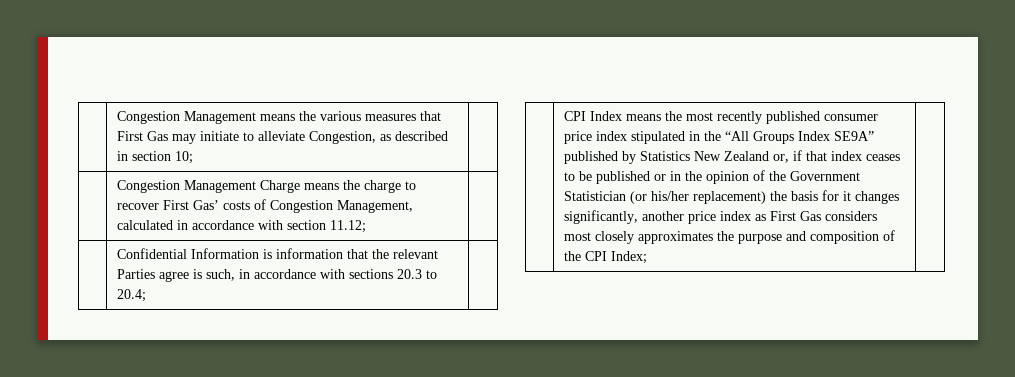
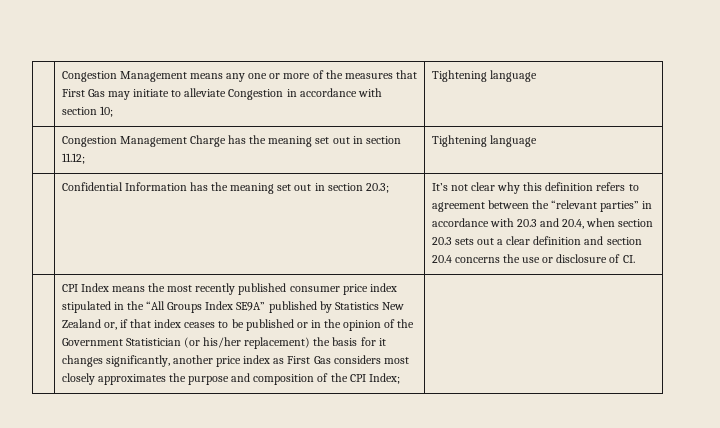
[298,111,361,121] the various -> [226,70,343,82] any one or more of the
[308,131,448,144] [116,151,128,161] Congestion, as described in -> [228,88,382,100] Congestion in accordance with
(193, 157) none -> [431,70,537,82] Tightening language
[303,180,416,193] [116,199,413,213] [116,220,283,230] means the charge to recover First Gas’ costs of Congestion Management, calculated in accordance with -> [228,135,363,147] has the meaning set out in
(366, 226) none -> [431,135,537,147] Tightening language
[262,248,438,259] [116,269,437,282] [116,289,146,302] is information that the relevant Parties agree is such, in accordance with sections 20.3 to 20.4; | -> [190,182,389,194] [431,182,639,194] [431,200,653,212] [431,218,654,229] [431,236,642,245] [431,254,635,263] has the meaning set out in section 20.3; | It’s not clear why this definition refers to agreement between the “relevant parties” in accordance with 20.3 and 20.4, when section 20.3 sets out a clear definition and section 20.4 concerns the use or disclosure of CI.

